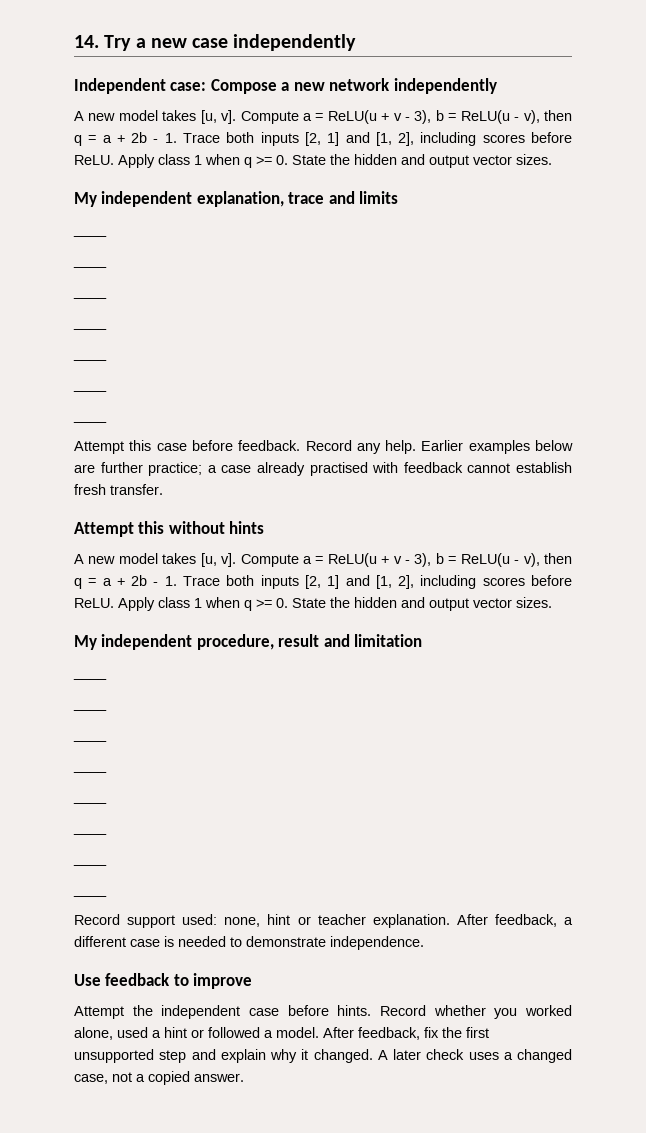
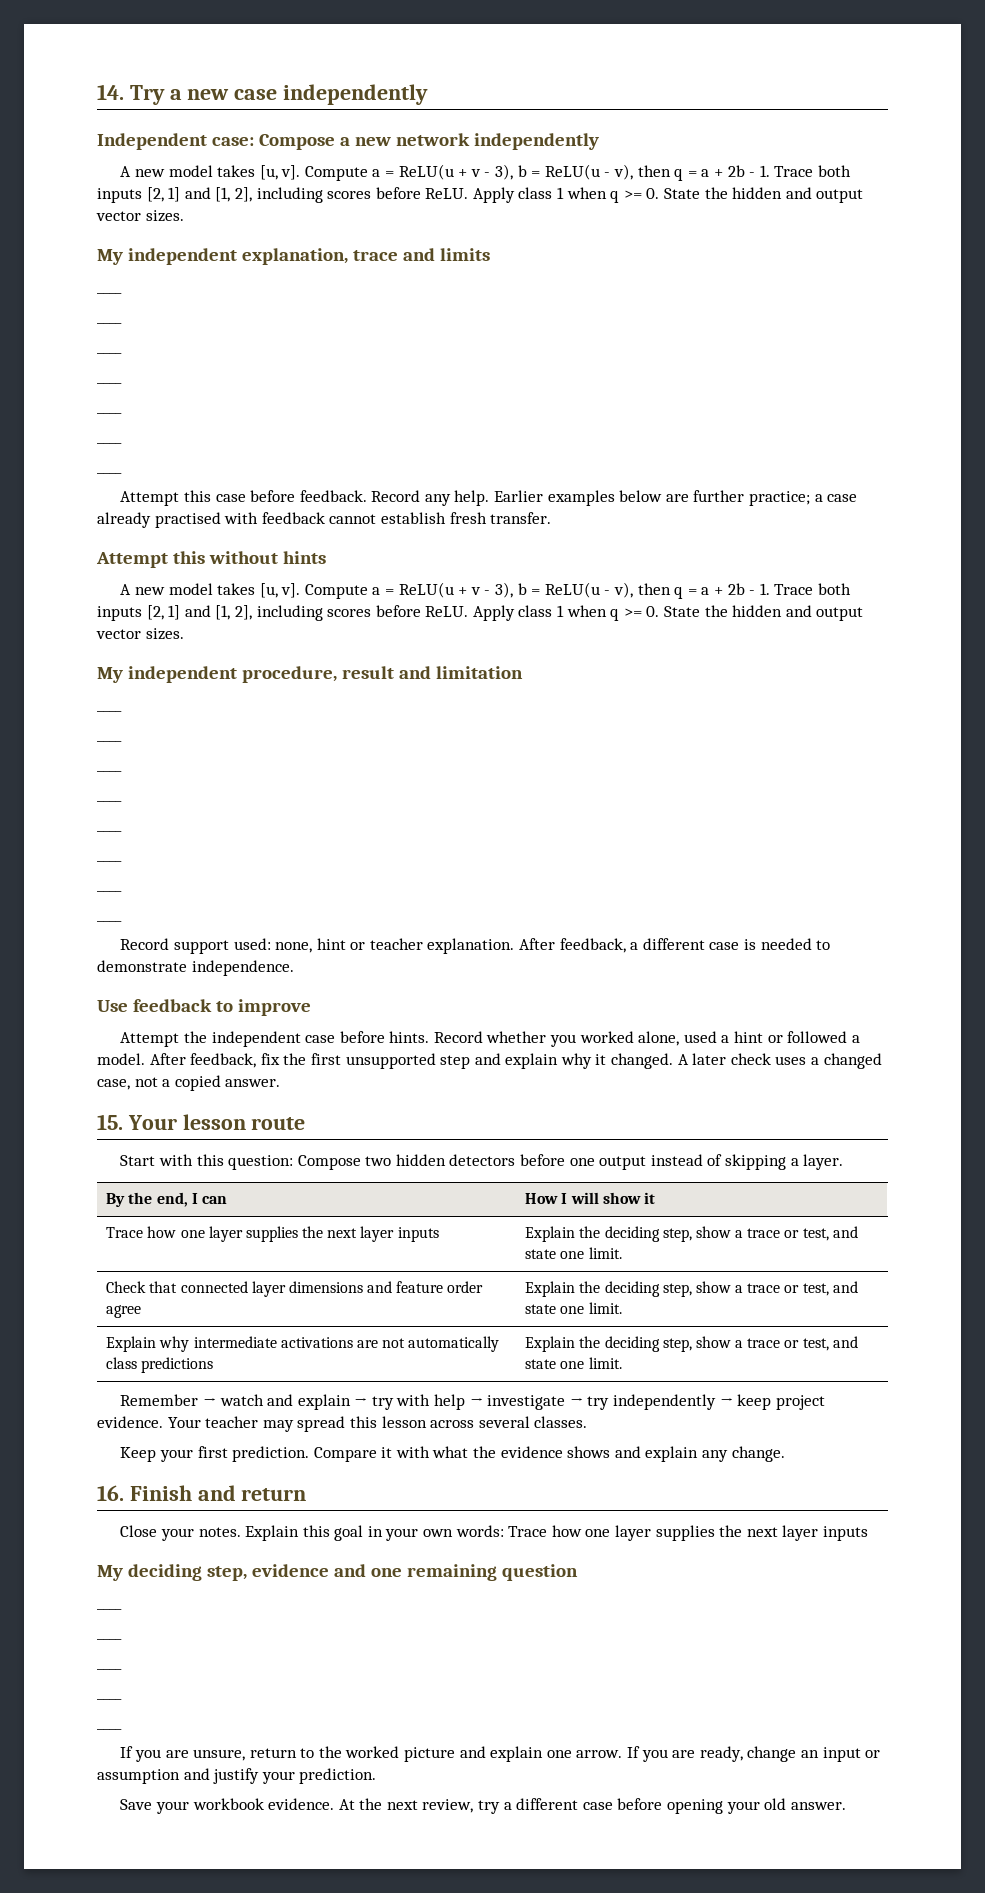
(244, 1077) none -> [97,1114,306,1130] [120,1154,844,1170] [106,1192,227,1207] [525,1192,655,1204] [106,1226,439,1242] [525,1226,858,1242] [525,1247,622,1259] [106,1281,484,1297] [106,1305,142,1318] [525,1281,858,1297] [525,1302,622,1314] [106,1336,500,1352] [106,1357,214,1373] [525,1336,858,1352] [525,1357,622,1369] [120,1394,825,1410] [97,1416,588,1432] [120,1446,785,1462] [97,1485,307,1501] [120,1525,868,1541] [97,1564,578,1581] [97,1608,122,1610] [97,1638,122,1640] [97,1668,122,1670] [97,1698,122,1700] [97,1728,122,1730] [120,1746,881,1762] [97,1768,377,1784] [120,1798,846,1814] // 15. Your lesson route // Start with this question: Compose two hidden detectors before one output instead of skipping a layer. // By the end, I can | How I will show it // Trace how one layer supplies the next layer inputs | Explain the deciding step, show a trace or test, and state one limit. // Check that connected layer dimensions and feature order agree | Explain the deciding step, show a trace or test, and state one limit. // Explain why intermediate activations are not automatically class predictions | Explain the deciding step, show a trace or test, and state one limit. // Remember → watch and explain → try with help → investigate → try independently → keep project evidence. Your teacher may spread this lesson across several classes. // Keep your first prediction. Compare it with what the evidence shows and explain any change. // 16. Finish and return // Close your notes. Explain this goal in your own words: Trace how one layer supplies the next layer inputs // My deciding step, evidence and one remaining question // ____ // ____ // ____ // ____ // ____ // If you are unsure, return to the worked picture and explain one arrow. If you are ready, change an input or assumption and justify your prediction. // Save your workbook evidence. At the next review, try a different case before opening your old answer.

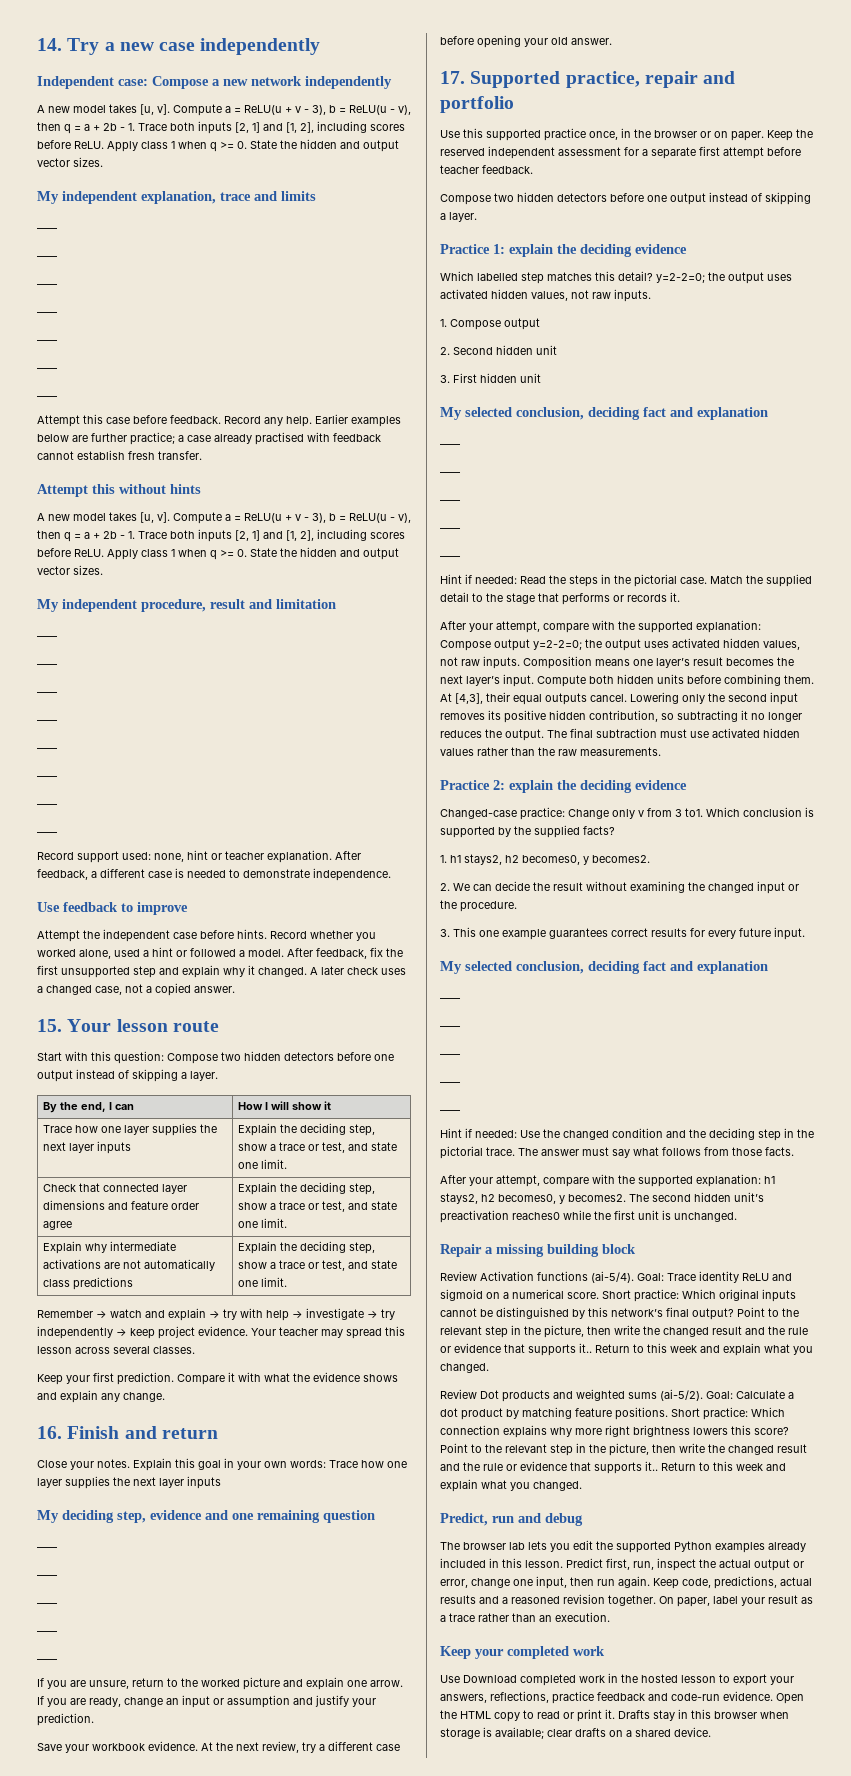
(846, 1806) none -> [440,71,736,88] [440,96,514,113] [440,128,813,141] [440,146,801,159] [440,165,533,174] [440,192,811,205] [440,212,477,222] [440,244,687,257] [440,271,792,284] [440,289,651,302] [440,318,540,330] [440,345,557,355] [440,373,541,383] [440,407,768,420] [440,444,461,445] [440,472,461,473] [440,500,461,501] [440,528,461,529] [440,556,461,557] [440,574,812,587] [440,592,680,605] [440,620,761,633] [440,638,800,651] [440,656,794,669] [440,674,814,687] [440,692,798,705] [440,710,802,723] [440,728,800,741] [440,747,661,756] [440,780,687,793] [440,807,814,820] [440,825,615,838] [440,854,650,865] [440,881,799,894] [440,900,517,912] [440,927,805,940] [440,961,768,974] [440,998,461,999] [440,1026,461,1027] [440,1054,461,1055] [440,1082,461,1083] [440,1110,461,1111] [440,1128,814,1141] [440,1146,794,1159] [440,1174,775,1187] [440,1192,764,1204] [440,1210,737,1223] [440,1244,636,1257] [440,1271,792,1283] [440,1289,796,1302] [440,1307,799,1320] [440,1325,808,1338] [440,1343,813,1356] [440,1363,489,1373] [440,1389,794,1402] [440,1407,785,1420] [440,1425,789,1438] [440,1443,807,1456] [440,1461,786,1474] [440,1479,582,1492] [440,1513,583,1526] [440,1540,806,1553] [440,1558,804,1571] [440,1576,812,1589] [440,1594,813,1607] [440,1612,610,1622] [440,1646,605,1659] [440,1673,794,1686] [440,1691,804,1704] [440,1709,789,1722] [440,1727,711,1739] // 17. Supported practice, repair and portfolio // Use this supported practice once, in the browser or on paper. Keep the reserved independent assessment for a separate first attempt before teacher feedback. // Compose two hidden detectors before one output instead of skipping a layer. // Practice 1: explain the deciding evidence // Which labelled step matches this detail? y=2-2=0; the output uses activated hidden values, not raw inputs. // 1. Compose output // 2. Second hidden unit // 3. First hidden unit // My selected conclusion, deciding fact and explanation // ____ // ____ // ____ // ____ // ____ // Hint if needed: Read the steps in the pictorial case. Match the supplied detail to the stage that performs or records it. // After your attempt, compare with the supported explanation: Compose output y=2-2=0; the output uses activated hidden values, not raw inputs. Composition means one layer’s result becomes the next layer’s input. Compute both hidden units before combining them. At [4,3], their equal outputs cancel. Lowering only the second input removes its positive hidden contribution, so subtracting it no longer reduces the output. The final subtraction must use activated hidden values rather than the raw measurements. // Practice 2: explain the deciding evidence // Changed-case practice: Change only v from 3 to1. Which conclusion is supported by the supplied facts? // 1. h1 stays2, h2 becomes0, y becomes2. // 2. We can decide the result without examining the changed input or the procedure. // 3. This one example guarantees correct results for every future input. // My selected conclusion, deciding fact and explanation // ____ // ____ // ____ // ____ // ____ // Hint if needed: Use the changed condition and the deciding step in the pictorial trace. The answer must say what follows from those facts. // After your attempt, compare with the supported explanation: h1 stays2, h2 becomes0, y becomes2. The second hidden unit’s preactivation reaches0 while the first unit is unchanged. // Repair a missing building block // Review Activation functions (ai-5/4). Goal: Trace identity ReLU and sigmoid on a numerical score. Short practice: Which original inputs cannot be distinguished by this network’s final output? Point to the relevant step in the picture, then write the changed result and the rule or evidence that supports it.. Return to this week and explain what you changed. // Review Dot products and weighted sums (ai-5/2). Goal: Calculate a dot product by matching feature positions. Short practice: Which connection explains why more right brightness lowers this score? Point to the relevant step in the picture, then write the changed result and the rule or evidence that supports it.. Return to this week and explain what you changed. // Predict, run and debug // The browser lab lets you edit the supported Python examples already included in this lesson. Predict first, run, inspect the actual output or error, change one input, then run again. Keep code, predictions, actual results and a reasoned revision together. On paper, label your result as a trace rather than an execution. // Keep your completed work // Use Download completed work in the hosted lesson to export your answers, reflections, practice feedback and code-run evidence. Open the HTML copy to read or print it. Drafts stay in this browser when storage is available; clear drafts on a shared device.

